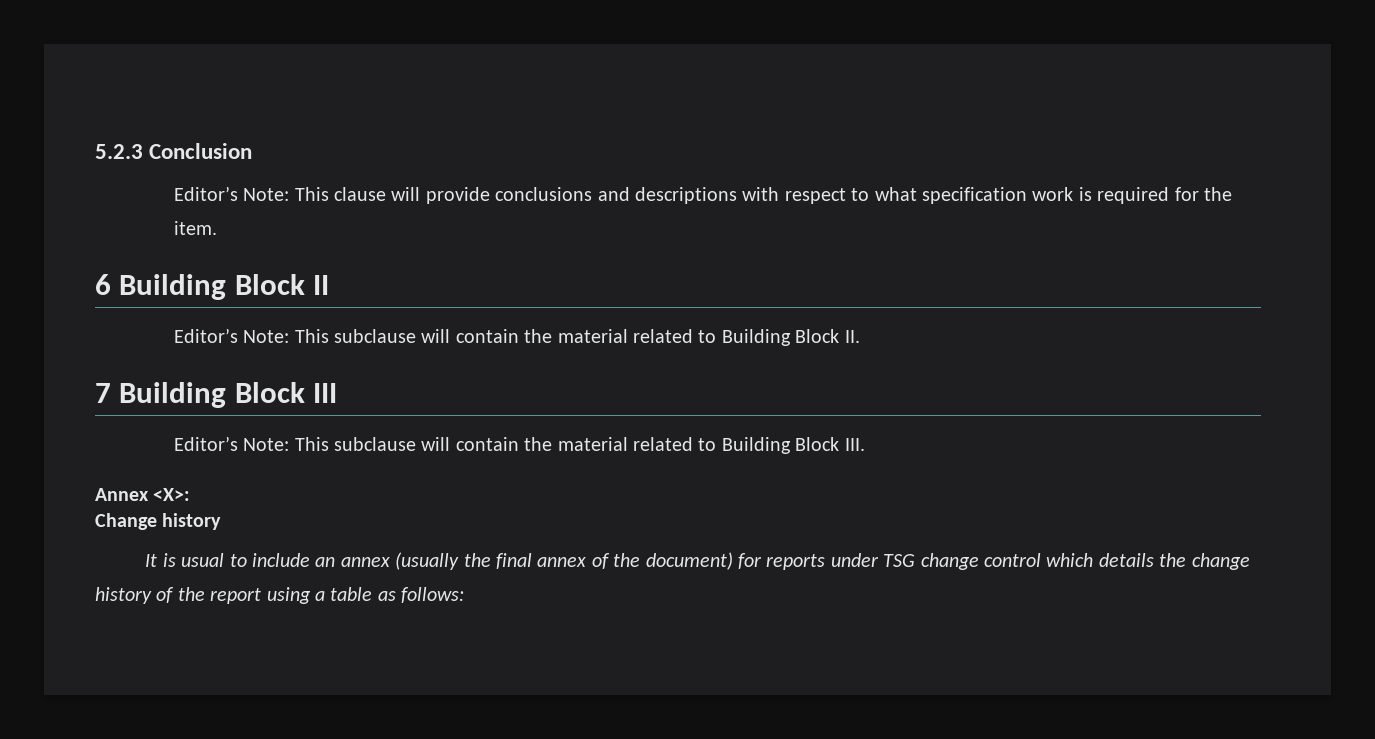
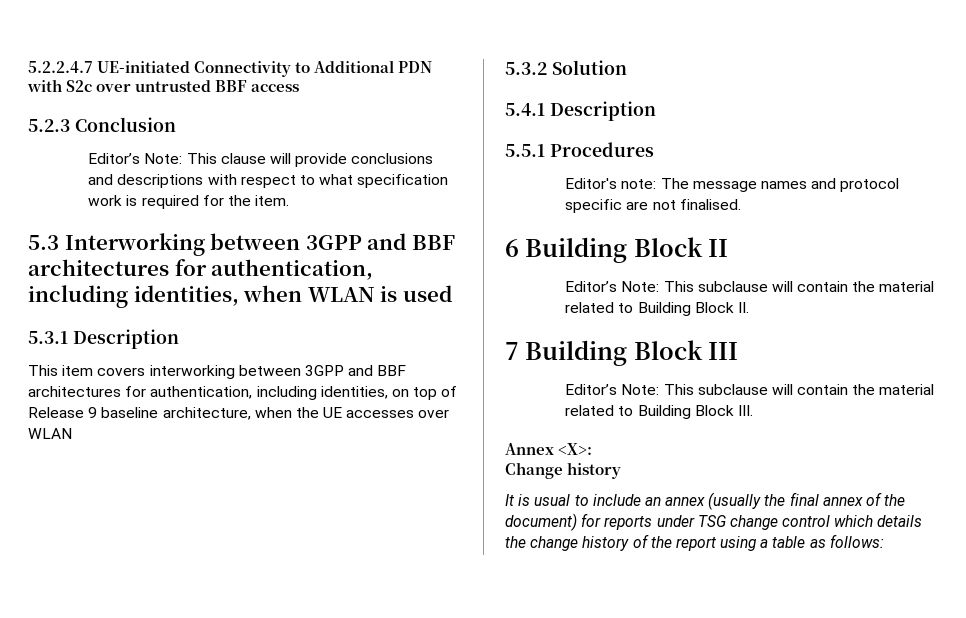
(95, 151) none -> [28,60,433,77] [27,79,300,92] 5.2.2.4.7 UE-initiated Connectivity to Additional PDN with S2c over untrusted BBF access //
(217, 228) none -> [28,233,455,256] [28,259,374,280] [28,285,452,308] [28,329,179,349] [28,365,407,379] [28,386,458,400] [28,407,450,420] [28,428,72,439] [505,60,627,75] [505,101,656,121] [505,142,654,157] [565,178,900,192] [565,199,741,213] // 5.3 Interworking between 3GPP and BBF architectures for authentication, including identities, when WLAN is used // 5.3.1 Description // This item covers interworking between 3GPP and BBF architectures for authentication, including identities, on top of Release 9 baseline architecture, when the UE accesses over WLAN // 5.3.2 Solution // 5.4.1 Description // 5.5.1 Procedures // Editor's note: The message names and protocol specific are not finalised.

